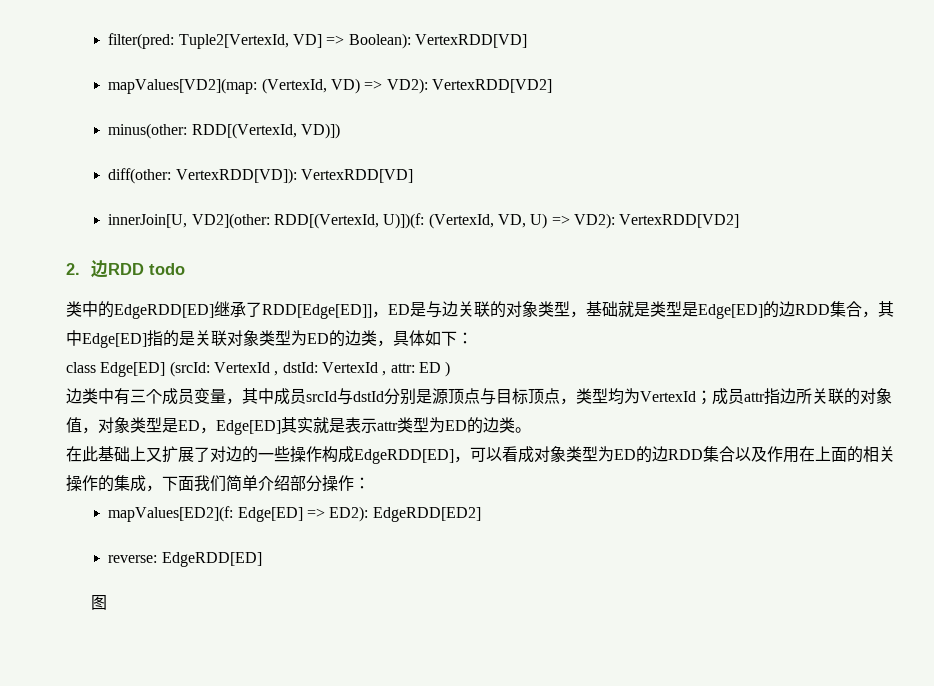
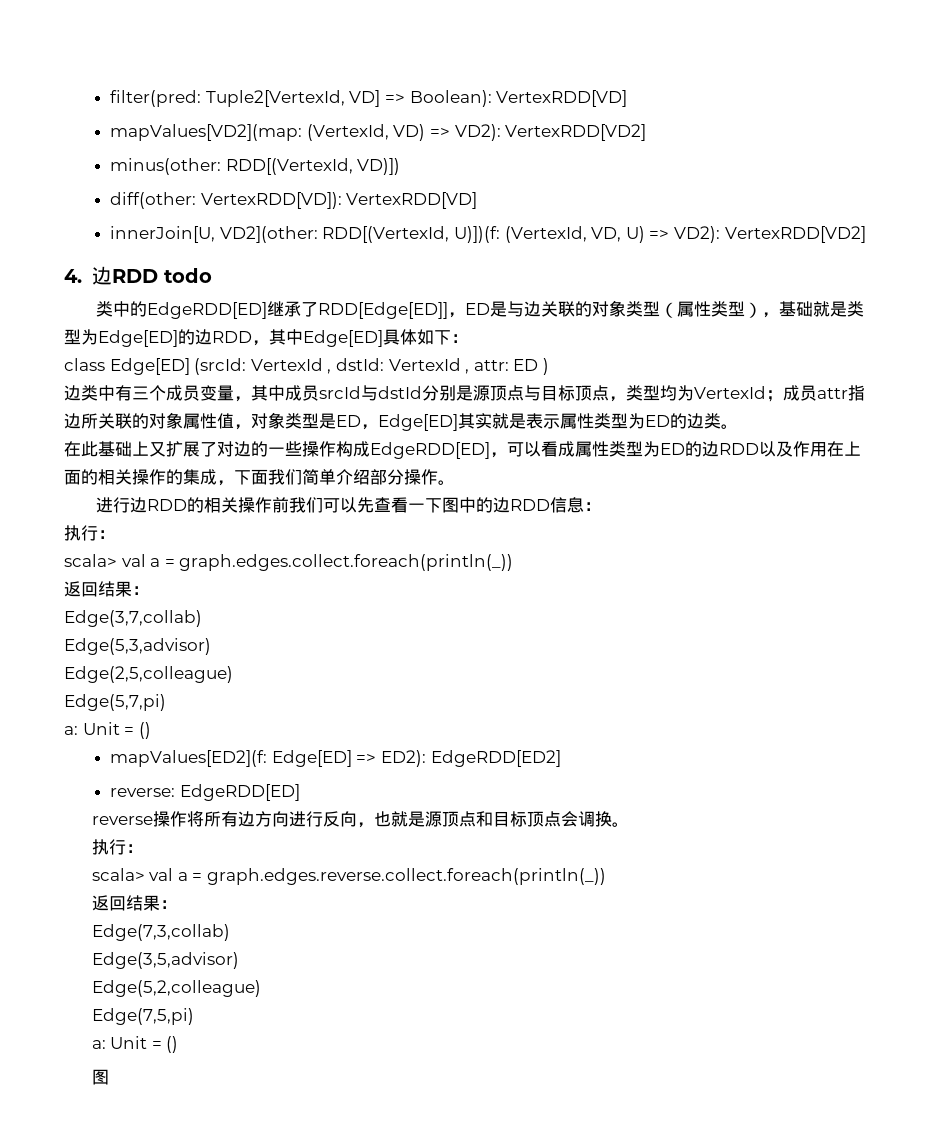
[66,263,80,275] 2. -> [64,269,82,283] 4.
(570, 309) none -> [659,301,762,318] （属性类型）
[682,302,698,317] 是 -> [81,329,98,345] 为
[830,301,862,317] 集合 -> (252, 337) none
[147,330,393,347] 指的是关联对象类型为ED的边类， -> (383, 338) none
(892, 396) none -> [183,413,217,429] 属性
[377,421,398,431] attr -> [560,413,594,429] 属性
[534,446,566,462] 对象 -> [575,441,609,457] 属性
[703,446,735,462] 集合 -> (759, 449) none
[354,477,370,489] ： -> [438,480,455,485] [95,497,601,513] [64,525,115,541] [64,554,514,571] [64,581,149,597] [64,610,202,627] [64,638,211,655] [64,666,233,683] [64,694,166,711] [64,722,151,739] 。 // 进行边RDD的相关操作前我们可以先查看一下图中的边RDD信息： // 执行： // scala> val a = graph.edges.collect.foreach(println(_)) // 返回结果： // Edge(3,7,collab) // Edge(5,3,advisor) // Edge(2,5,colleague) // Edge(5,7,pi) // a: Unit = ()
(262, 559) none -> [91,811,629,828] [91,839,143,855] [91,868,606,885] [91,895,177,911] [91,924,230,941] [91,952,239,969] [91,980,261,997] [91,1008,194,1025] [91,1036,179,1053] // reverse操作将所有边方向进行反向，也就是源顶点和目标顶点会调换。 // 执行： // scala> val a = graph.edges.reverse.collect.foreach(println(_)) // 返回结果： // Edge(7,3,collab) // Edge(3,5,advisor) // Edge(5,2,colleague) // Edge(7,5,pi) // a: Unit = ()

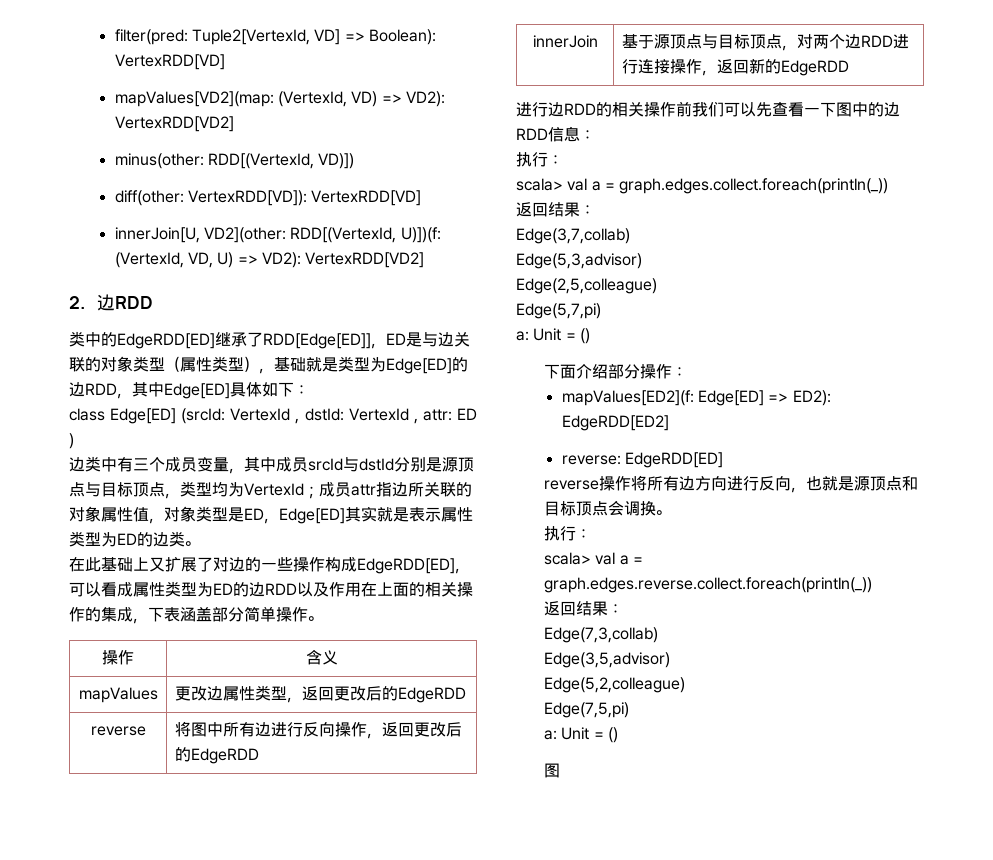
[64,266,212,285] 4.边RDD todo -> [69,294,154,311] 2.边RDD
[251,469,455,485] 面我们简单介绍部分操作。 -> [164,606,323,622] [102,650,134,665] [305,650,338,665] [78,687,158,703] [174,685,466,703] [90,726,146,736] [174,721,462,739] [174,747,259,764] [532,35,598,48] [621,34,909,51] [621,58,849,76] 表涵盖部分简单操作。 // 操作 | 含义 // mapValues | 更改边属性类型，返回更改后的EdgeRDD // reverse | 将图中所有边进行反向操作，返回更改后的EdgeRDD // innerJoin | 基于源顶点与目标顶点，对两个边RDD进行连接操作，返回新的EdgeRDD
(151, 730) none -> [544,364,688,379] // 下面介绍部分操作：

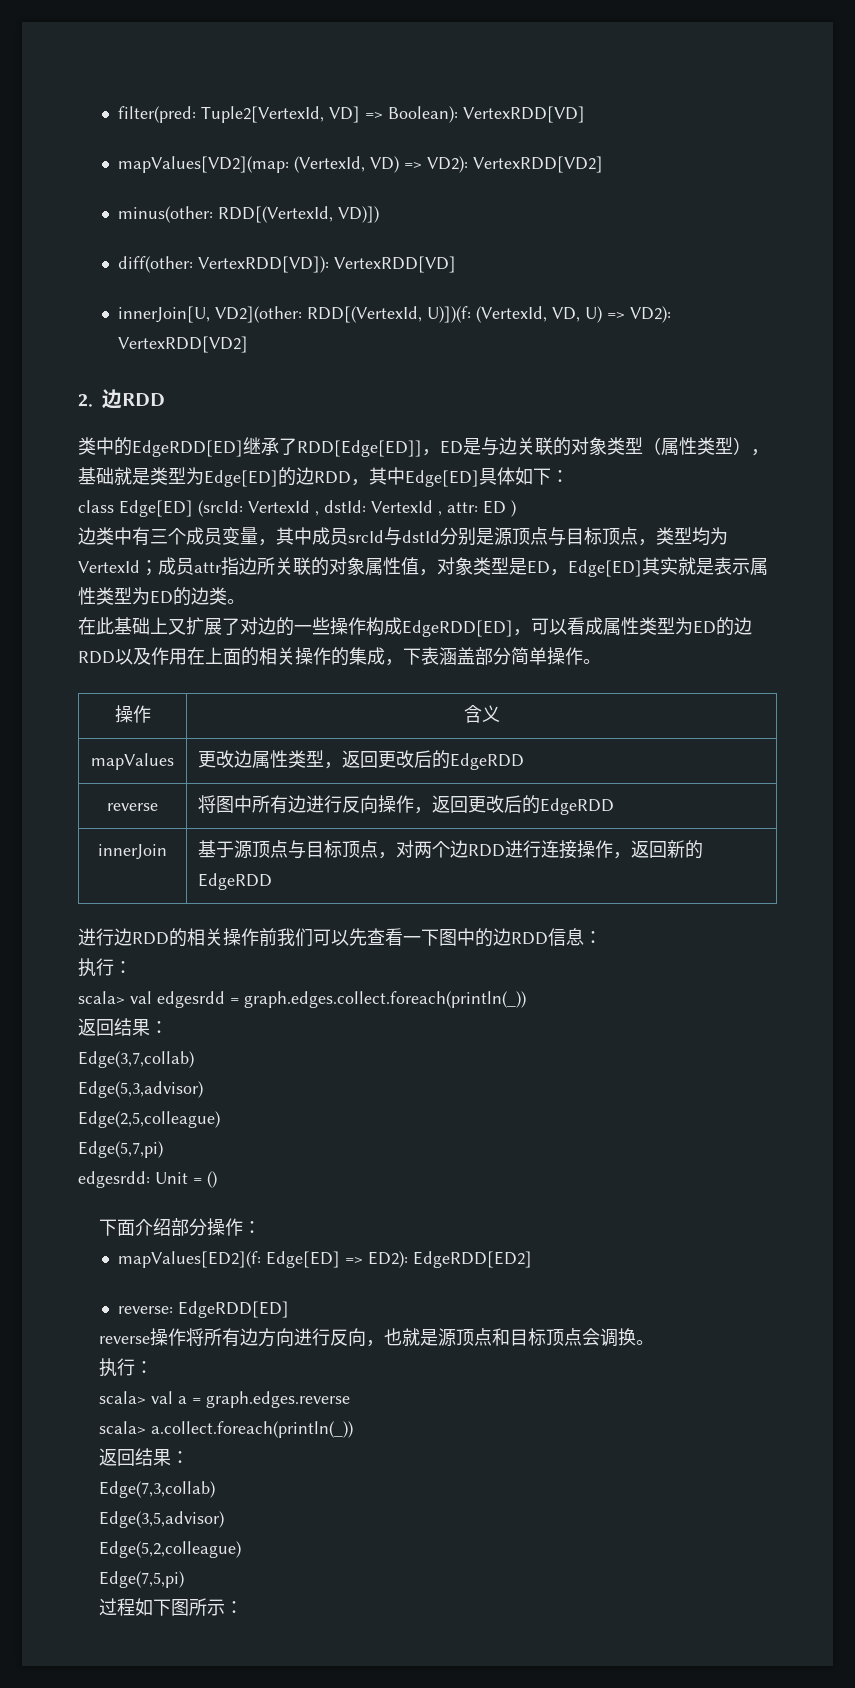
[591,181,601,191] a -> [157,991,225,1008] edgesrdd
[516,331,529,341] a: -> [78,1171,150,1188] edgesrdd:
[544,577,873,593] graph.edges.reverse.collect.foreach(println(_)) -> [205,1391,350,1408] [98,1421,353,1438] graph.edges.reverse // scala> a.collect.foreach(println(_))
[544,727,618,743] [544,763,561,778] a: Unit = () // 图 -> [98,1598,243,1616] 过程如下图所示：

